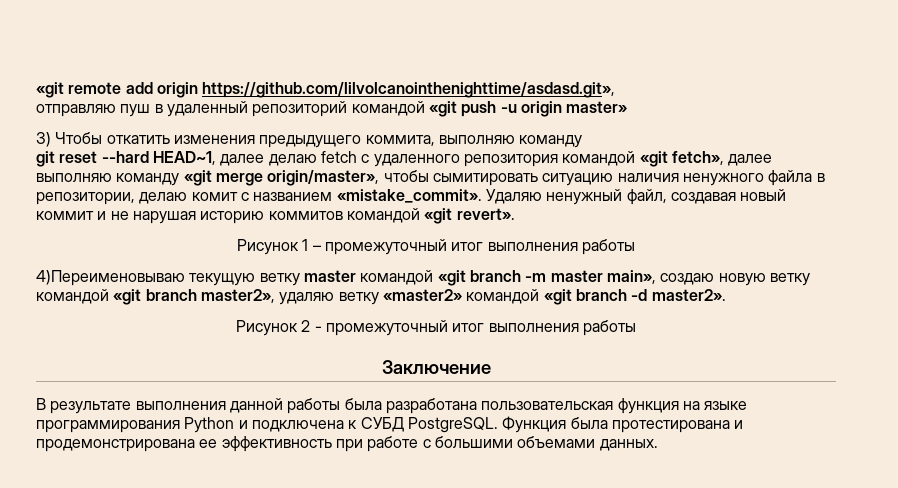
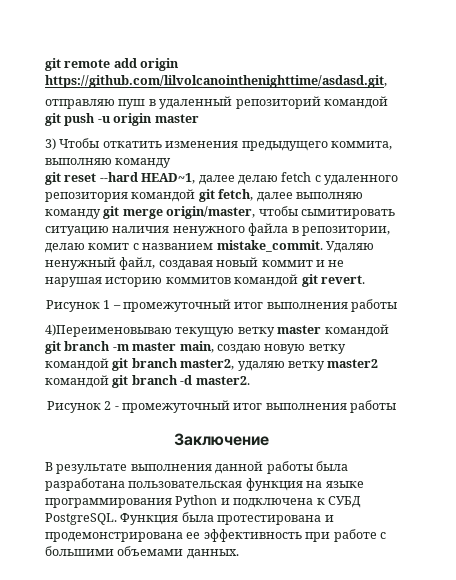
[36,82,64,98] «git -> [45,58,61,71] git
[202,82,616,98] https://github.com/lilvolcanointhenighttime/asdasd.git», -> [45,75,387,88] https://github.com/lilvolcanointhenighttime/asdasd.git,
[428,101,457,117] «git -> [45,113,61,126] git
[566,101,628,113] master» -> [154,114,199,123] master
[639,151,724,167] «git fetch», -> [198,189,254,202] git fetch,
[183,170,380,186] «git merge origin/master», -> [103,206,256,219] git merge origin/master,
[336,189,482,203] «mistake_commit». -> [216,240,323,252] mistake_commit.
[424,208,515,224] «git revert». -> [301,274,365,287] git revert.
[437,270,466,286] «git -> [45,341,61,354] git
[606,270,656,284] main», -> [179,341,214,353] main,
[113,289,572,305] «git branch master2», удаляю ветку «master2» командой «git -> [112,358,379,371] [45,375,129,388] git branch master2, удаляю ветку master2 командой git
[651,289,726,301] master2». -> [195,376,250,385] master2.

